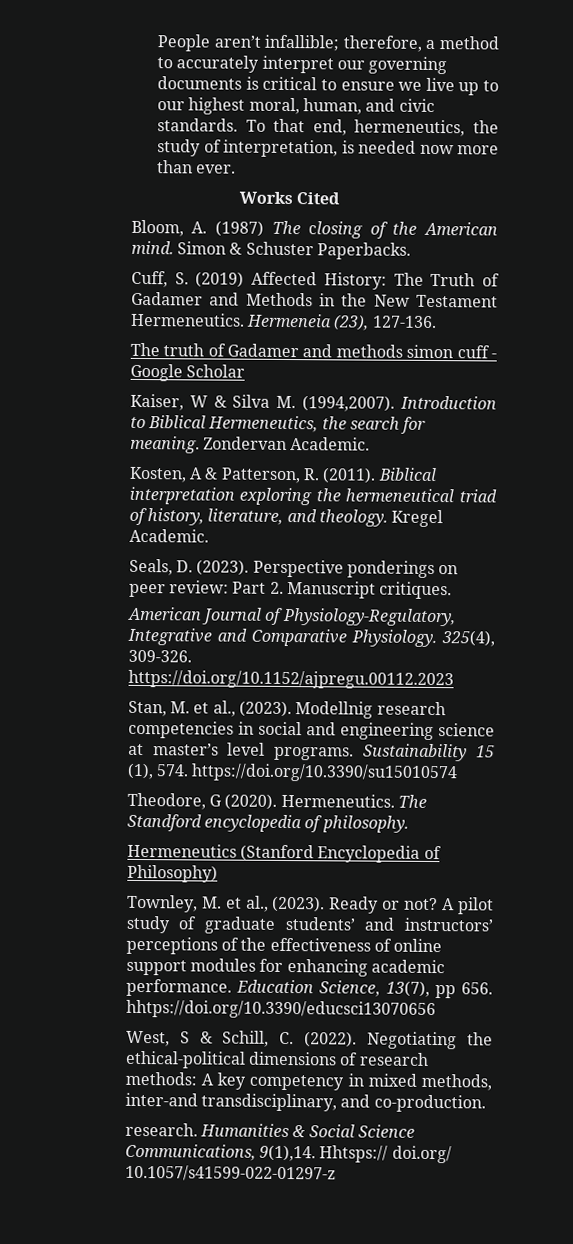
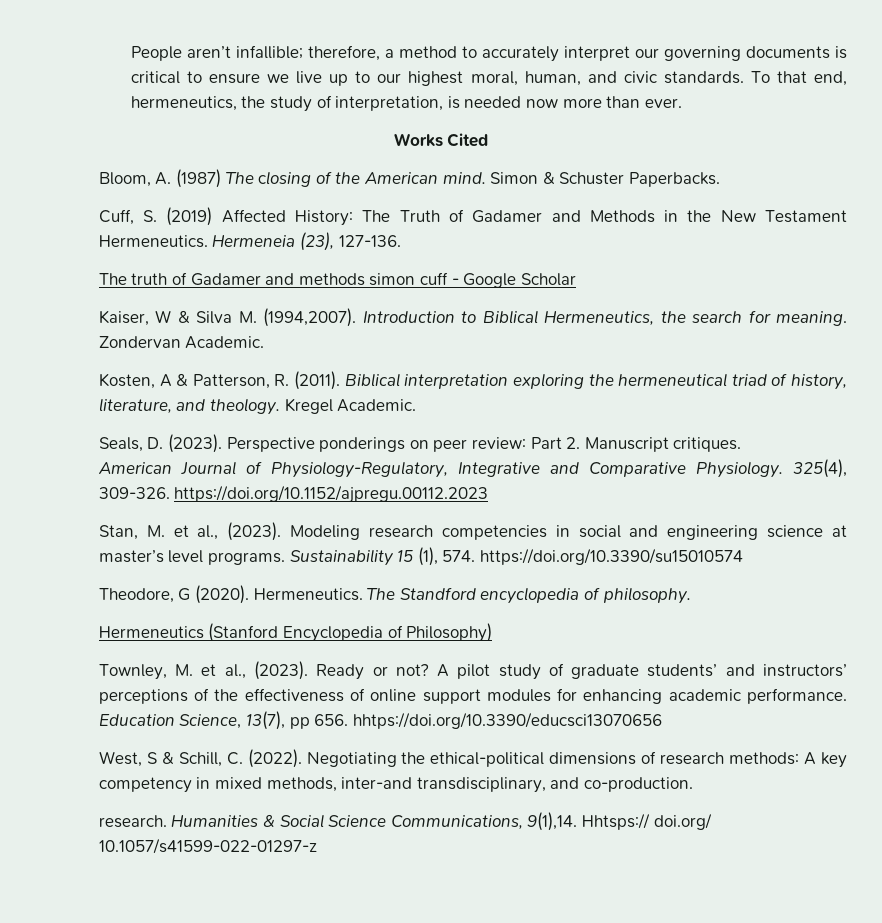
[295,701,374,719] Modellnig -> [290,525,361,540] Modeling

